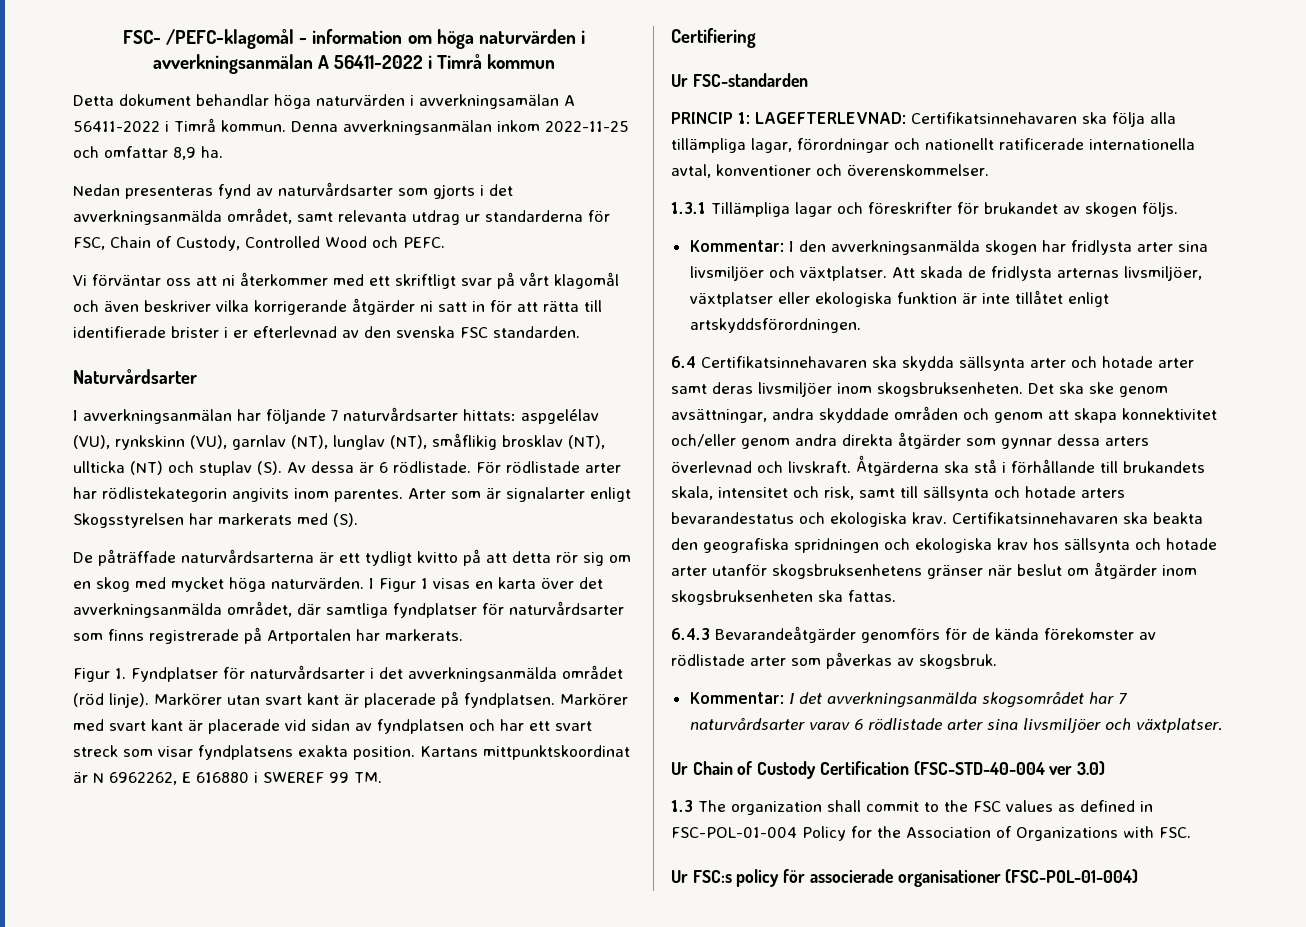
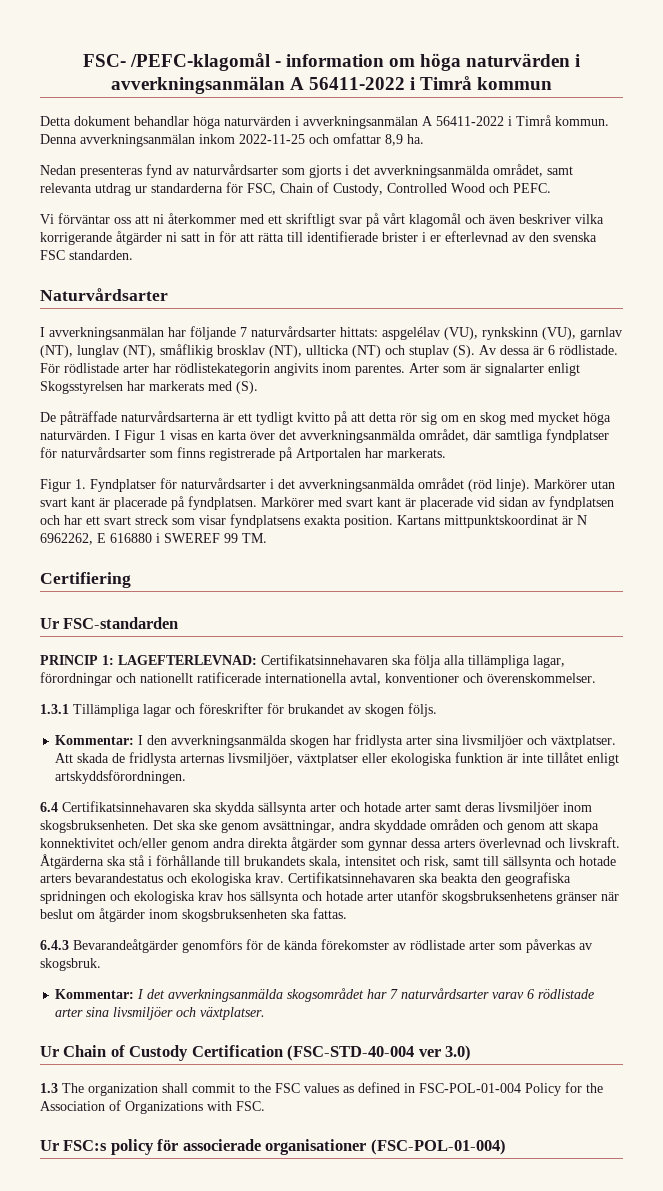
[419,94,559,109] avverkningsamälan -> [303,116,418,129] avverkningsanmälan

